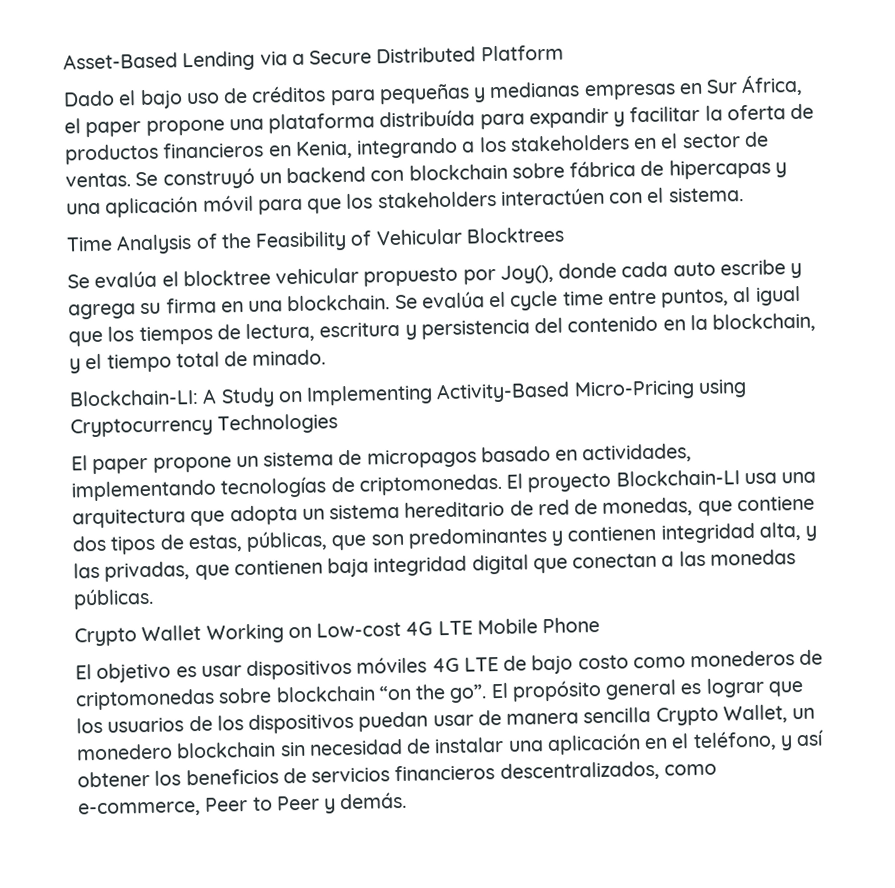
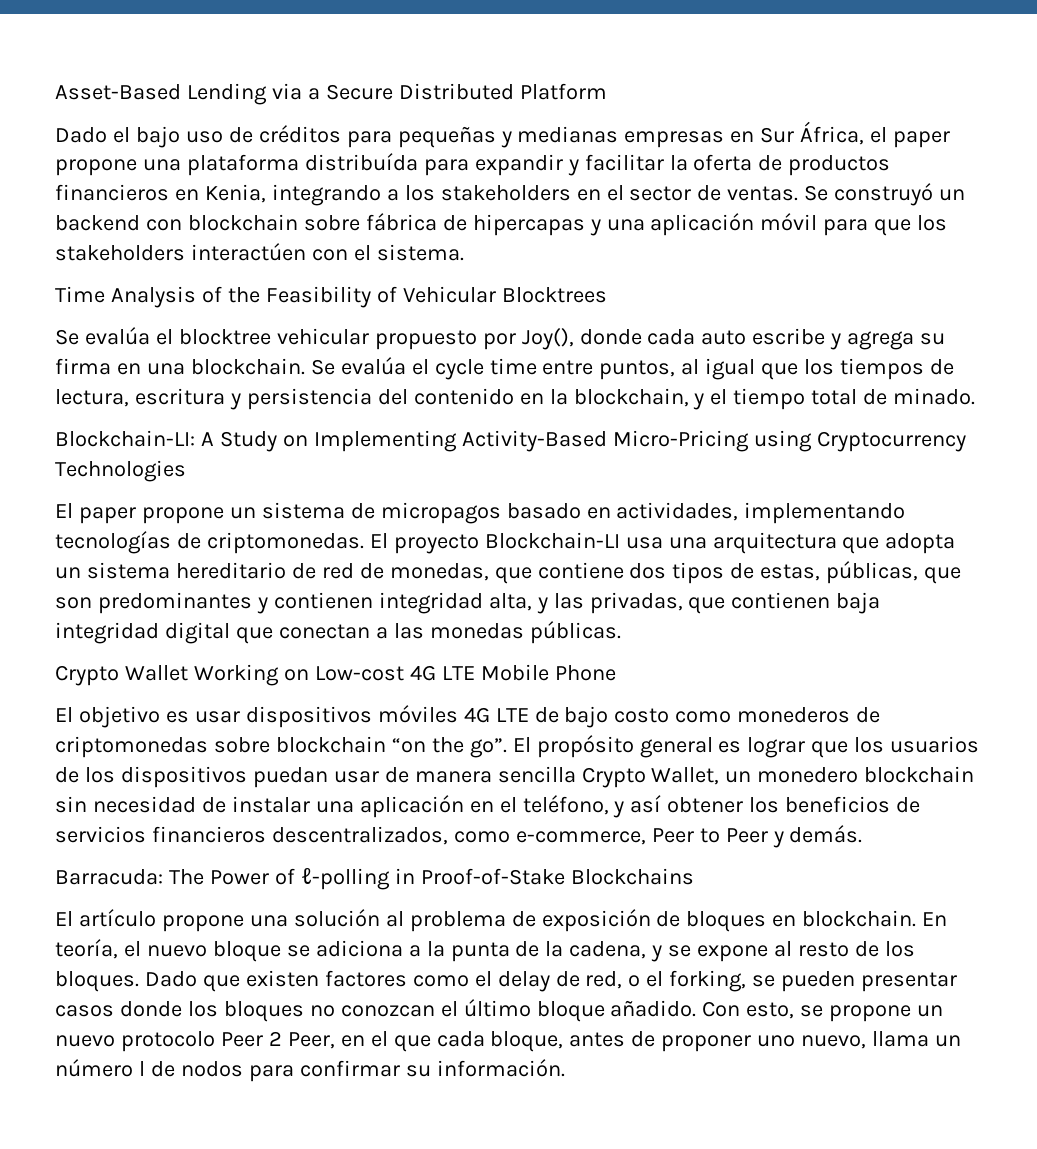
(408, 800) none -> [55,868,694,890] [55,909,948,932] [55,939,915,962] [55,970,958,992] [55,999,944,1022] [55,1031,962,1052] [55,1059,565,1082] // Barracuda: The Power of ℓ-polling in Proof-of-Stake Blockchains // El artículo propone una solución al problema de exposición de bloques en blockchain. En teoría, el nuevo bloque se adiciona a la punta de la cadena, y se expone al resto de los bloques. Dado que existen factores como el delay de red, o el forking, se pueden presentar casos donde los bloques no conozcan el último bloque añadido. Con esto, se propone un nuevo protocolo Peer 2 Peer, en el que cada bloque, antes de proponer uno nuevo, llama un número l de nodos para confirmar su información.

